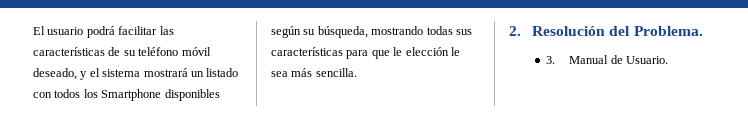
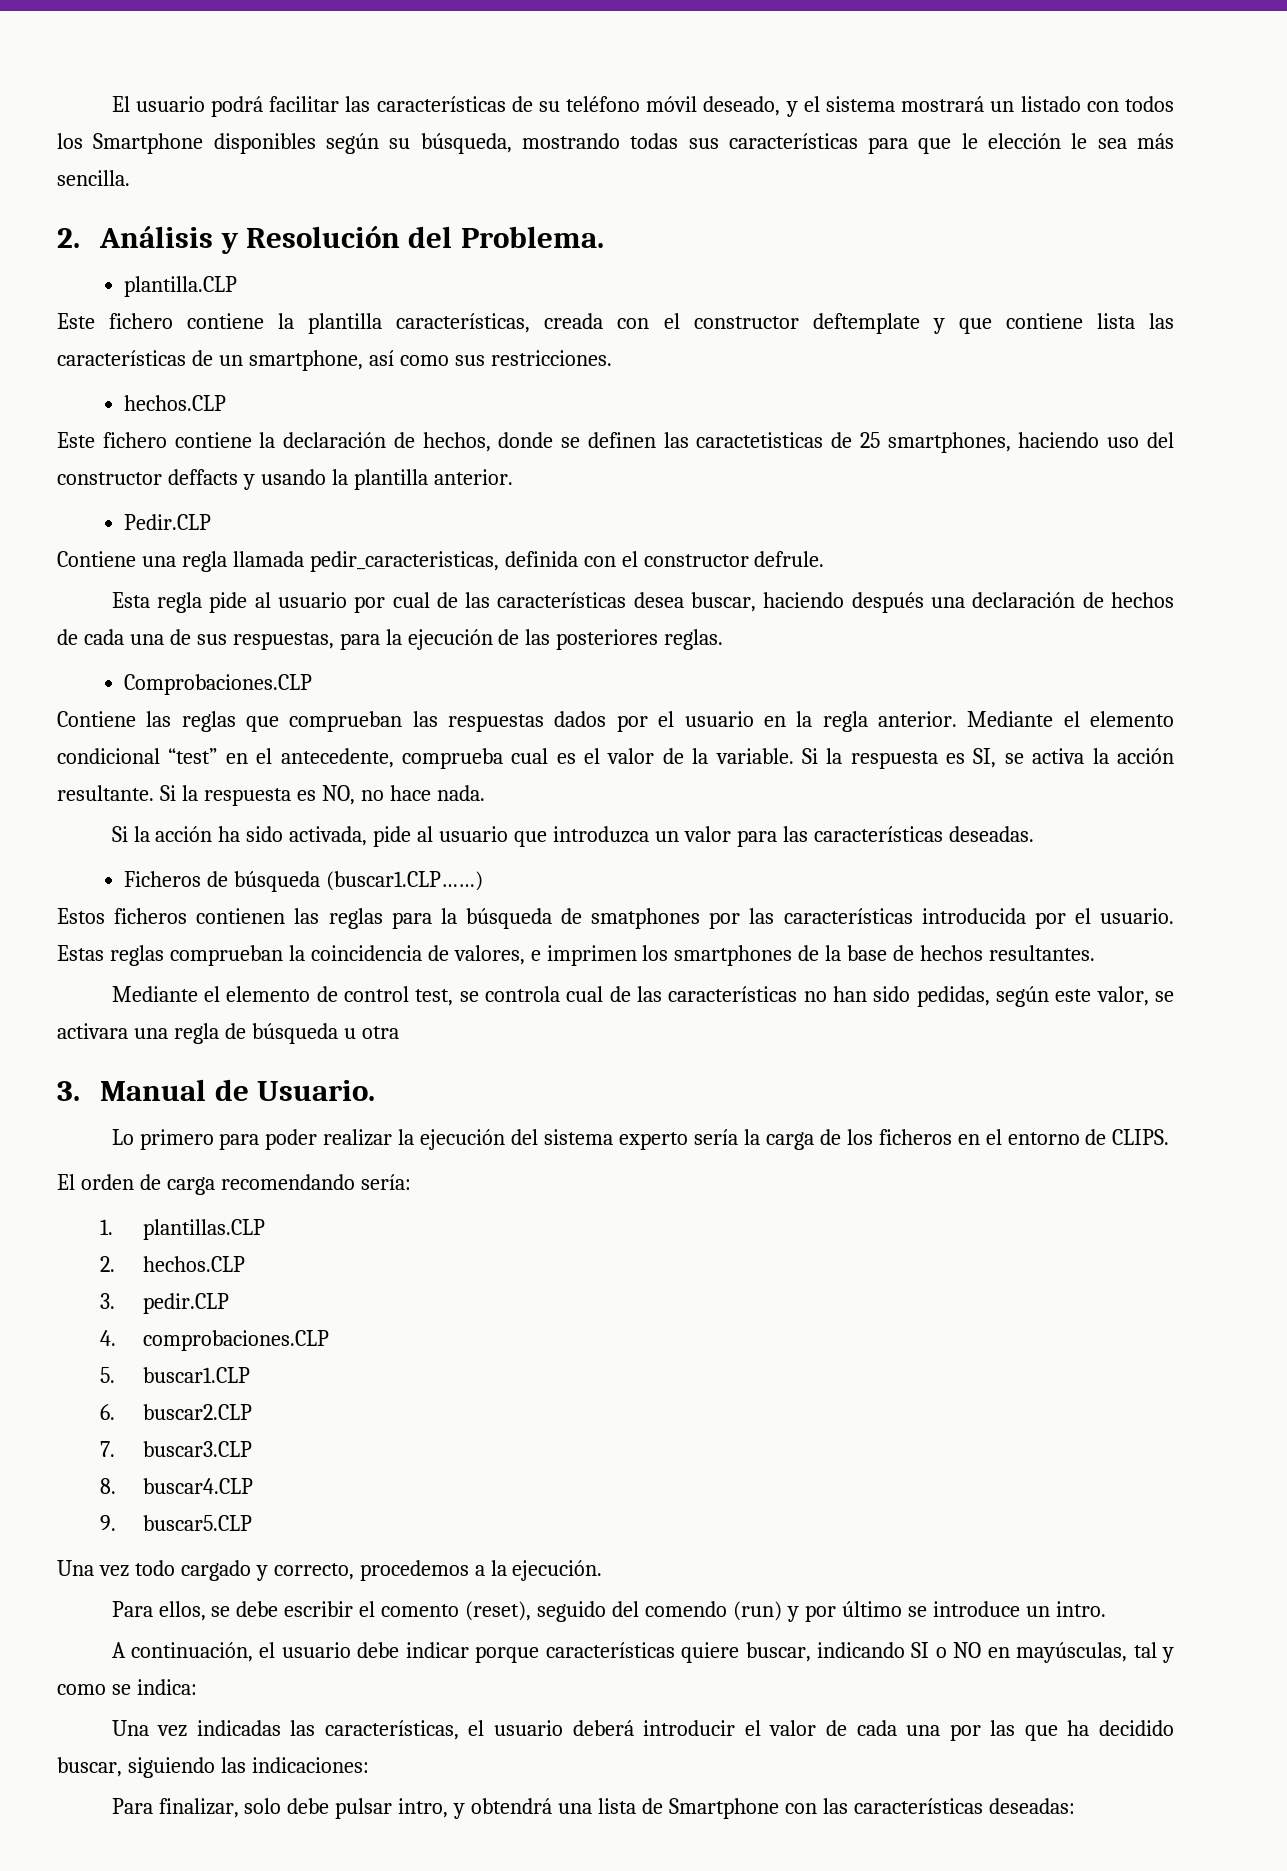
(521, 31) none -> [99,226,239,254] Análisis y
[545,55,668,64] 3. Manual de Usuario. -> [124,276,238,297] [57,313,1175,334] [57,350,612,371] [124,395,227,411] [57,432,1174,453] [57,469,513,490] [124,514,212,530] [57,551,825,572] [111,592,1175,613] [57,629,724,650] [124,674,313,695] [57,711,1175,732] [57,748,1175,769] [57,785,485,806] [111,826,1034,847] [124,871,484,892] [57,908,1174,929] [57,945,1096,966] [111,986,1175,1007] [57,1023,399,1044] [57,1079,375,1101] [111,1129,1170,1150] [57,1174,411,1195] [100,1219,266,1240] [100,1256,246,1272] [100,1293,230,1314] [100,1330,330,1351] [100,1367,251,1383] [100,1404,253,1420] [100,1441,253,1457] [100,1478,254,1494] [100,1515,253,1531] [57,1560,603,1581] [111,1601,1106,1622] [111,1642,1174,1663] [57,1679,197,1695] [111,1720,1175,1741] [57,1757,369,1778] [111,1798,1075,1819] plantilla.CLP // Este fichero contiene la plantilla características, creada con el constructor deftemplate y que contiene lista las características de un smartphone, así como sus restricciones. // hechos.CLP // Este fichero contiene la declaración de hechos, donde se definen las caractetisticas de 25 smartphones, haciendo uso del constructor deffacts y usando la plantilla anterior. // Pedir.CLP // Contiene una regla llamada pedir_caracteristicas, definida con el constructor defrule. // Esta regla pide al usuario por cual de las características desea buscar, haciendo después una declaración de hechos de cada una de sus respuestas, para la ejecución de las posteriores reglas. // Comprobaciones.CLP // Contiene las reglas que comprueban las respuestas dados por el usuario en la regla anterior. Mediante el elemento condicional “test” en el antecedente, comprueba cual es el valor de la variable. Si la respuesta es SI, se activa la acción resultante. Si la respuesta es NO, no hace nada. // Si la acción ha sido activada, pide al usuario que introduzca un valor para las características deseadas. // Ficheros de búsqueda (buscar1.CLP……) // Estos ficheros contienen las reglas para la búsqueda de smatphones por las características introducida por el usuario. Estas reglas comprueban la coincidencia de valores, e imprimen los smartphones de la base de hechos resultantes. // Mediante el elemento de control test, se controla cual de las características no han sido pedidas, según este valor, se activara una regla de búsqueda u otra // 3. Manual de Usuario. // Lo primero para poder realizar la ejecución del sistema experto sería la carga de los ficheros en el entorno de CLIPS. // El orden de carga recomendando sería: // 1. plantillas.CLP // 2. hechos.CLP // 3. pedir.CLP // 4. comprobaciones.CLP // 5. buscar1.CLP // 6. buscar2.CLP // 7. buscar3.CLP // 8. buscar4.CLP // 9. buscar5.CLP // Una vez todo cargado y correcto, procedemos a la ejecución. // Para ellos, se debe escribir el comento (reset), seguido del comendo (run) y por último se introduce un intro. // A continuación, el usuario debe indicar porque características quiere buscar, indicando SI o NO en mayúsculas, tal y como se indica: // Una vez indicadas las características, el usuario deberá introducir el valor de cada una por las que ha decidido buscar, siguiendo las indicaciones: // Para finalizar, solo debe pulsar intro, y obtendrá una lista de Smartphone con las características deseadas:

